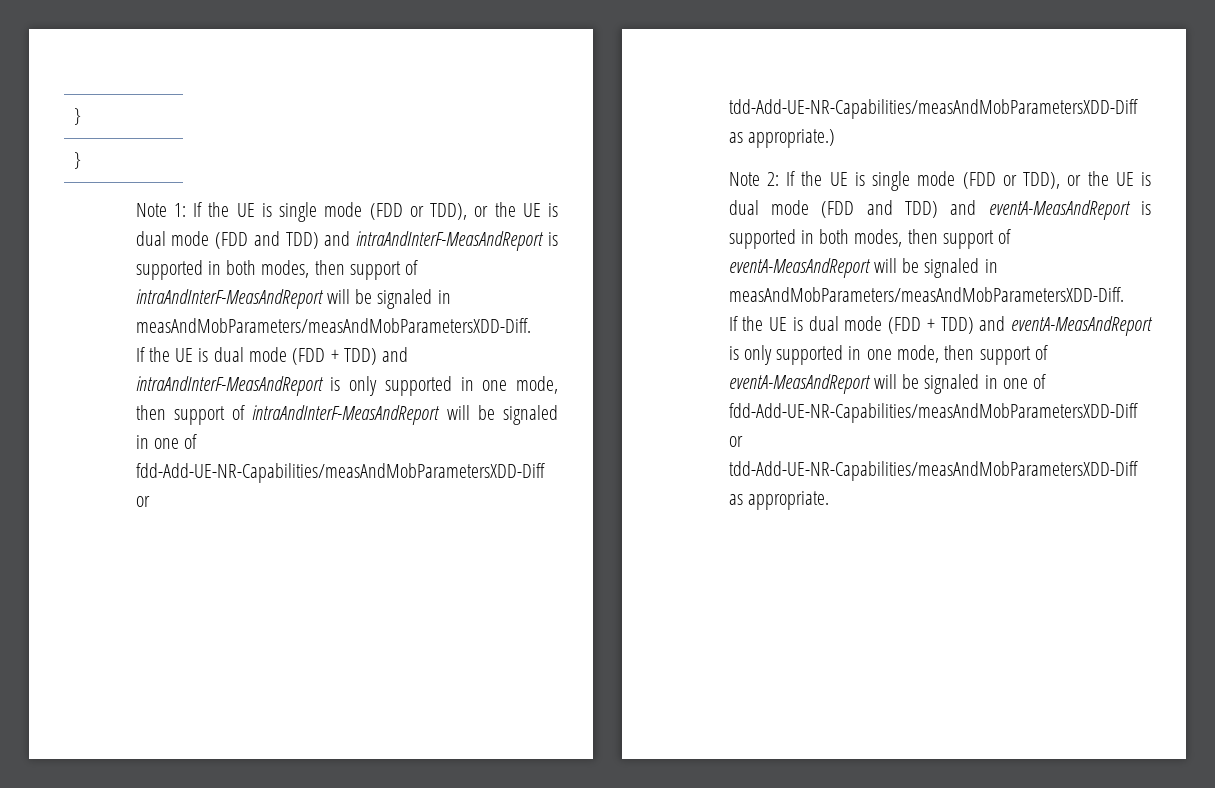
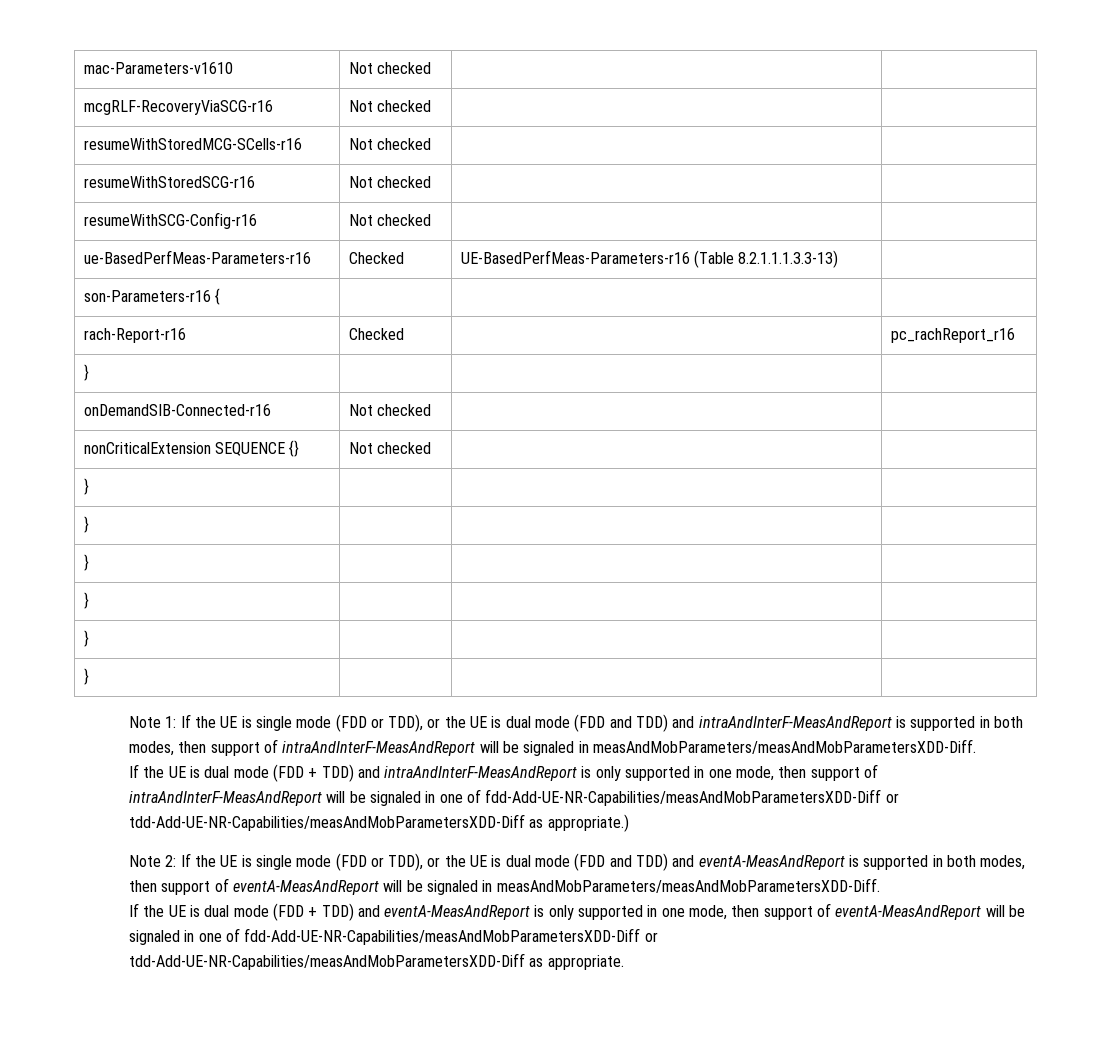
(73, 116) none -> [83,62,233,74] [348,62,432,74] [83,100,273,115] [348,100,432,112] [83,138,302,150] [348,138,432,150] [83,176,255,188] [348,176,432,188] [83,212,257,229] [348,214,432,226] [83,250,311,264] [348,252,404,264] [460,250,839,268] [83,288,221,305] [83,328,186,343] [348,328,404,340] [890,328,1015,343] [83,364,89,381] [83,404,271,416] [348,404,432,416] [83,440,300,457] [348,442,432,454] [83,478,89,495] [83,516,89,533] [83,554,89,571] [83,592,89,609] mac-Parameters-v1610 | Not checked | | // mcgRLF-RecoveryViaSCG-r16 | Not checked | | // resumeWithStoredMCG-SCells-r16 | Not checked | | // resumeWithStoredSCG-r16 | Not checked | | // resumeWithSCG-Config-r16 | Not checked | | // ue-BasedPerfMeas-Parameters-r16 | Checked | UE-BasedPerfMeas-Parameters-r16 (Table 8.2.1.1.1.3.3-13) | // son-Parameters-r16 { | | | // rach-Report-r16 | Checked | | pc_rachReport_r16 // } | | | // onDemandSIB-Connected-r16 | Not checked | | // nonCriticalExtension SEQUENCE {} | Not checked | | // } | | | // } | | | // } | | | // } | | | //

